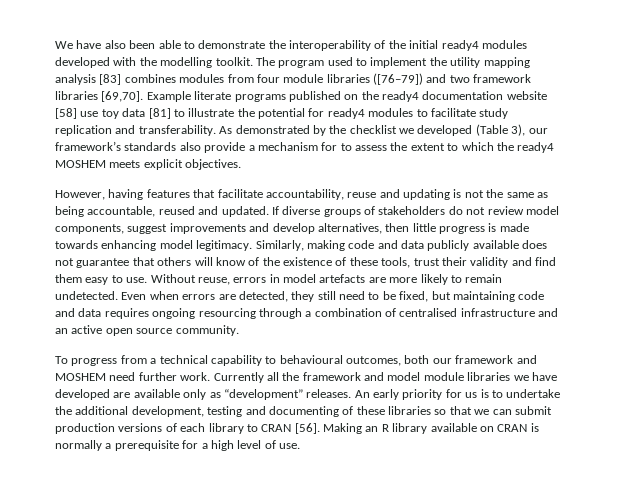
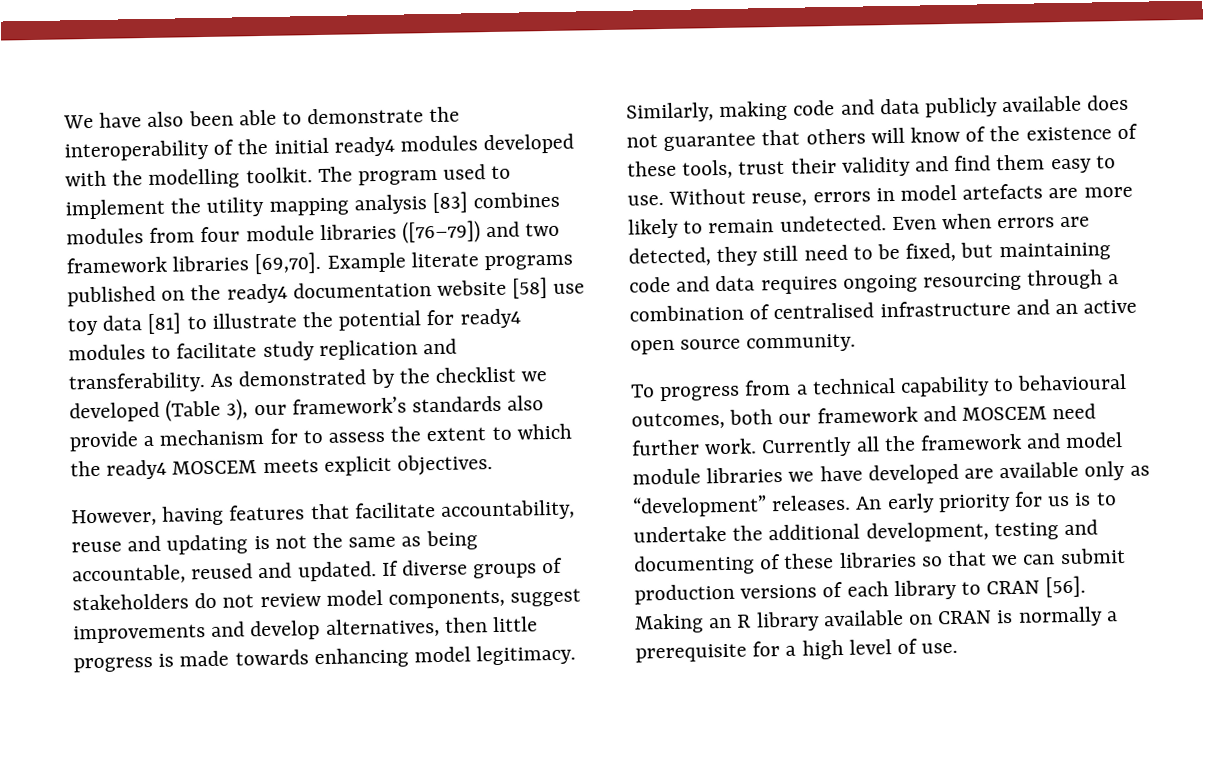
[55,160,106,168] MOSHEM -> [172,460,258,475] MOSCEM
[55,373,106,381] MOSHEM -> [962,406,1048,421] MOSCEM

